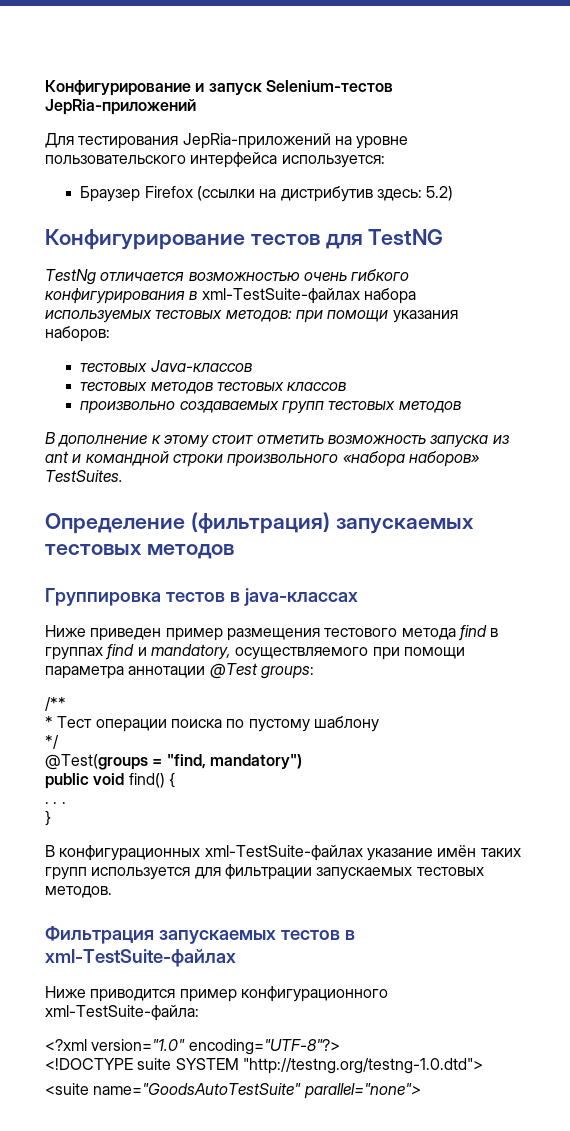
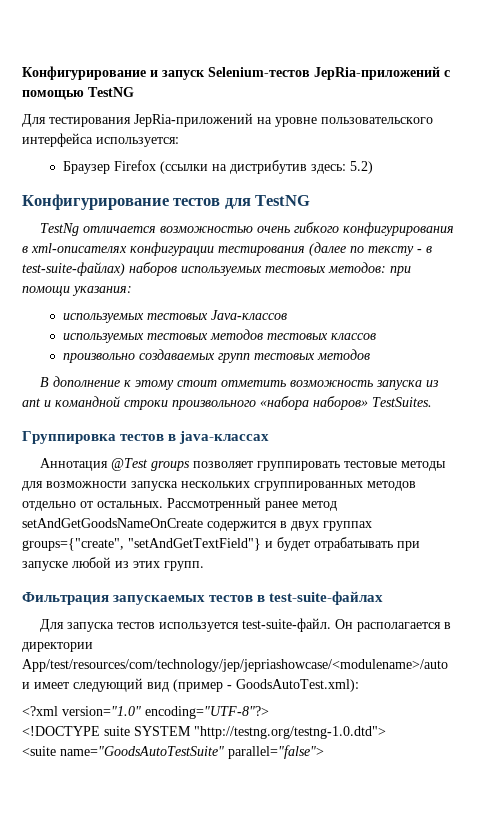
(196, 107) none -> [444,70,450,77] [22,87,134,100] с помощью TestNG
[201,288,416,304] xml-TestSuite-файлах набора -> [31,242,432,256] [22,262,177,276] xml-описателях конфигурации тестирования (далее по тексту - в test-suite-файлах) наборов
[392,310,458,323] [45,326,110,342] указания наборов: // -> [72,286,132,296] [62,313,144,323] указания: // используемых
(253, 366) none -> [62,333,144,343] используемых
[45,512,474,534] [45,544,234,559] // Определение (фильтрация) запускаемых тестовых методов -> (432, 402) none
[45,625,499,641] [45,644,465,660] [45,663,314,679] [45,697,66,711] [45,716,379,732] [45,735,59,749] [45,754,302,770] [45,772,175,789] [45,802,66,804] [45,810,51,826] [45,845,521,861] [45,864,484,880] [45,886,112,898] [45,926,355,944] [45,949,236,967] [45,986,388,1002] [45,1005,199,1021] Ниже приведен пример размещения тестового метода find в группах find и mandatory, осуществляемого при помощи параметра аннотации @Test groups: // /** // * Тест операции поиска по пустому шаблону // */ // @Test(groups = "find, mandatory") // public void find() { // . . . // } // В конфигурационных xml-TestSuite-файлах указание имён таких групп используется для фильтрации запускаемых тестовых методов. // Фильтрация запускаемых тестов в xml-TestSuite-файлах // Ниже приводится пример конфигурационного xml-TestSuite-файла: -> [40,458,447,471] [22,481,416,491] [22,497,337,511] [22,518,372,531] [22,537,420,551] [22,557,204,571] [22,591,384,605] [40,618,452,632] [22,642,93,652] [22,659,448,672] [22,678,359,692] Аннотация @Test groups позволяет группировать тестовые методы для возможности запуска нескольких сгруппированных методов отдельно от остальных. Рассмотренный ранее метод setAndGetGoodsNameOnCreate содержится в двух группах groups={"create", "setAndGetTextField"} и будет отрабатывать при запуске любой из этих групп. // Фильтрация запускаемых тестов в test-suite-файлах // Для запуска тестов используется test-suite-файл. Он располагается в директории App/test/resources/com/technology/jep/jepriashowcase/<modulename>/auto и имеет следующий вид (пример - GoodsAutoTest.xml):
[303,1083,421,1099] parallel="none"> -> [228,745,324,759] parallel="false">

